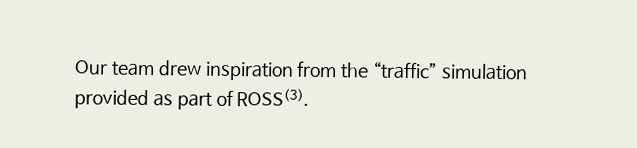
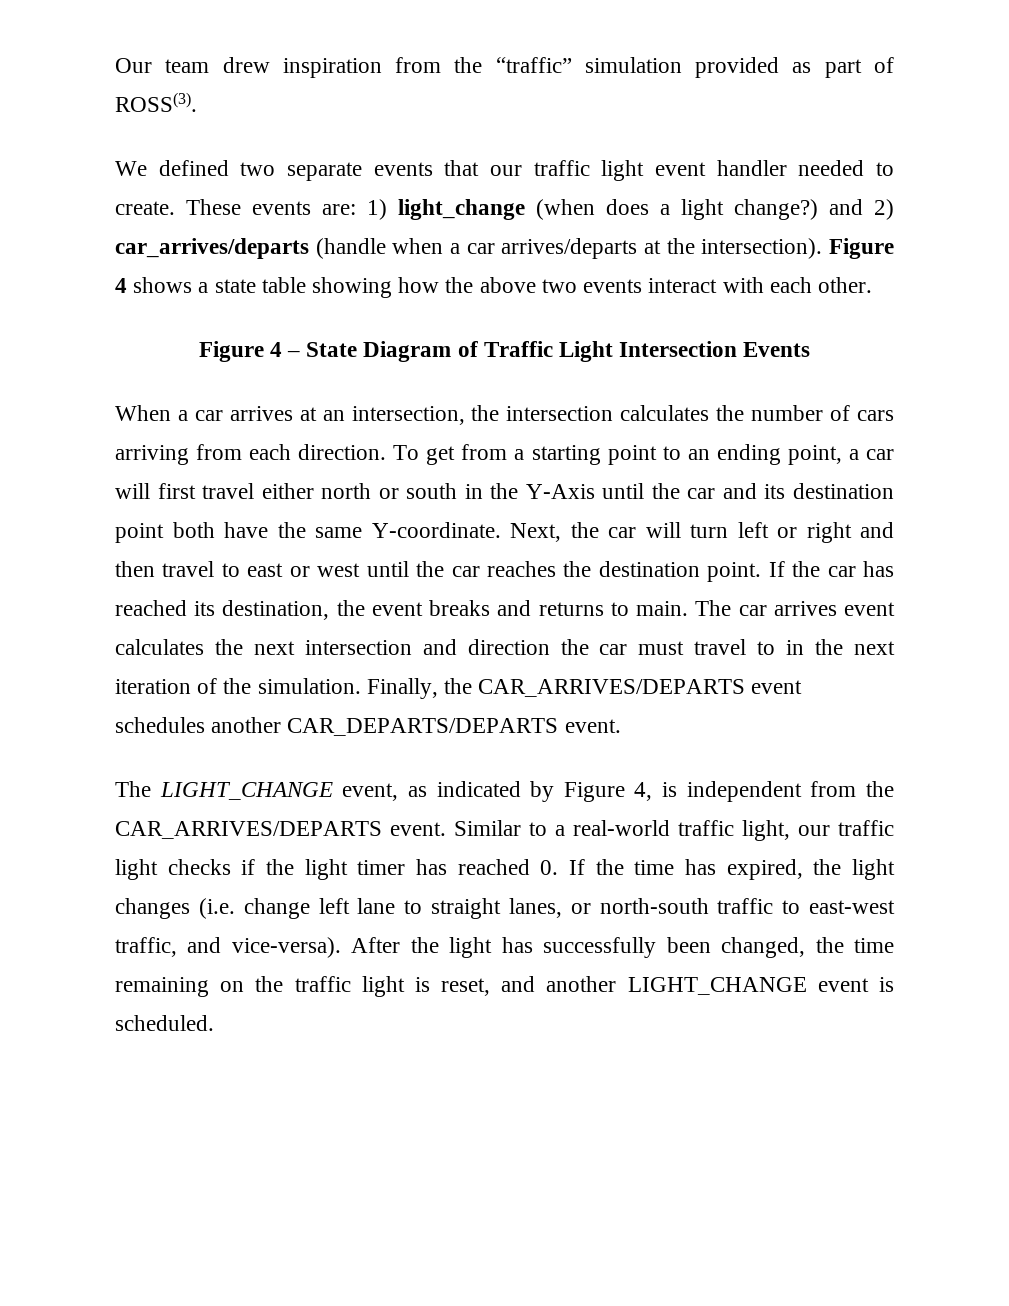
(310, 97) none -> [115,160,894,181] [115,199,894,220] [115,238,894,259] [115,277,872,298] [198,341,811,362] [115,405,894,425] [115,444,894,465] [115,483,894,499] [115,522,894,543] [115,561,894,582] [115,600,896,620] [115,639,895,655] [115,678,803,699] [115,717,621,736] [115,781,894,802] [115,820,894,841] [115,859,895,880] [115,898,896,919] [115,937,895,958] [115,976,894,997] [115,1015,214,1031] // We defined two separate events that our traffic light event handler needed to create. These events are: 1) light_change (when does a light change?) and 2) car_arrives/departs (handle when a car arrives/departs at the intersection). Figure 4 shows a state table showing how the above two events interact with each other. // Figure 4 – State Diagram of Traffic Light Intersection Events // When a car arrives at an intersection, the intersection calculates the number of cars arriving from each direction. To get from a starting point to an ending point, a car will first travel either north or south in the Y-Axis until the car and its destination point both have the same Y-coordinate. Next, the car will turn left or right and then travel to east or west until the car reaches the destination point. If the car has reached its destination, the event breaks and returns to main. The car arrives event calculates the next intersection and direction the car must travel to in the next iteration of the simulation. Finally, the CAR_ARRIVES/DEPARTS event schedules another CAR_DEPARTS/DEPARTS event. // The LIGHT_CHANGE event, as indicated by Figure 4, is independent from the CAR_ARRIVES/DEPARTS event. Similar to a real-world traffic light, our traffic light checks if the light timer has reached 0. If the time has expired, the light changes (i.e. change left lane to straight lanes, or north-south traffic to east-west traffic, and vice-versa). After the light has successfully been changed, the time remaining on the traffic light is reset, and another LIGHT_CHANGE event is scheduled.

